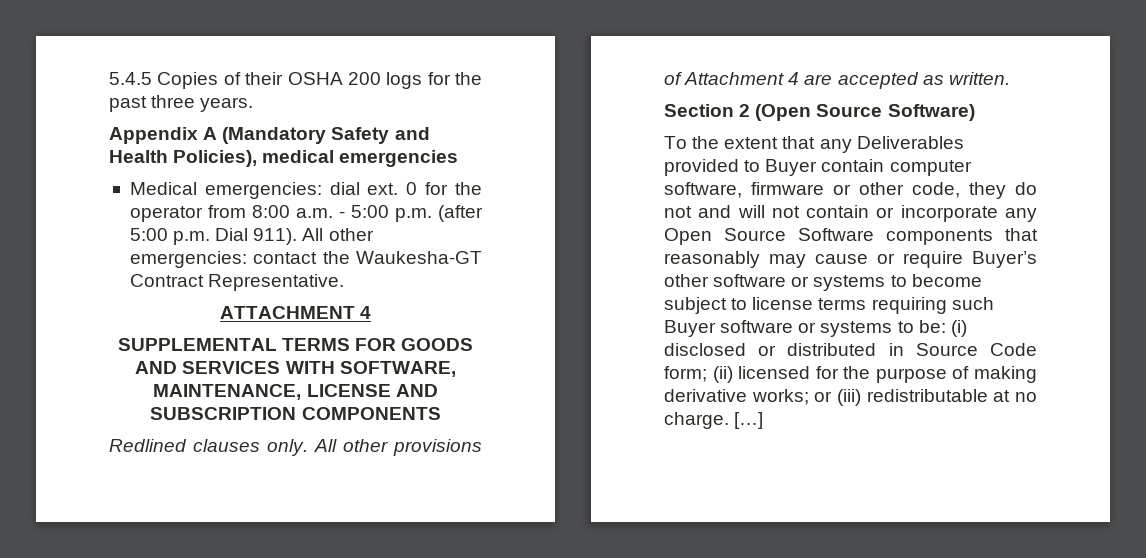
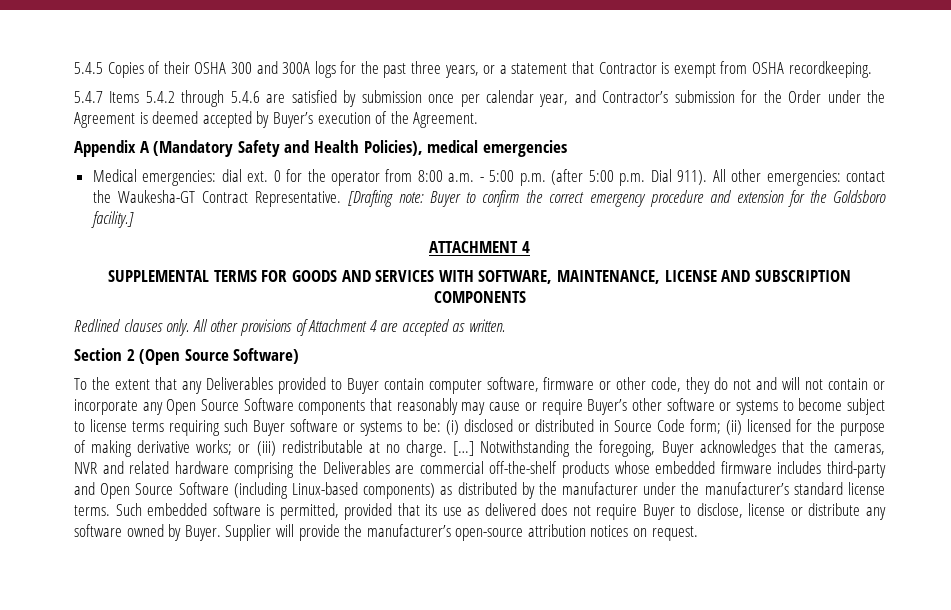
[347,72,381,85] 200 -> [230,61,311,74] 300 and 300A
[200,97,254,112] years. -> [444,61,872,78] [74,90,886,107] [74,111,479,128] years, or a statement that Contractor is exempt from OSHA recordkeeping. // 5.4.7 Items 5.4.2 through 5.4.6 are satisfied by submission once per calendar year, and Contractor’s submission for the Order under the Agreement is deemed accepted by Buyer’s execution of the Agreement.
(345, 282) none -> [348,190,887,207] [90,211,134,228] [Drafting note: Buyer to confirm the correct emergency procedure and extension for the Goldsboro facility.]
(764, 420) none -> [480,440,885,457] [74,461,887,478] [74,482,885,499] [74,503,886,520] [74,524,698,541] Notwithstanding the foregoing, Buyer acknowledges that the cameras, NVR and related hardware comprising the Deliverables are commercial off-the-shelf products whose embedded firmware includes third-party and Open Source Software (including Linux-based components) as distributed by the manufacturer under the manufacturer’s standard license terms. Such embedded software is permitted, provided that its use as delivered does not require Buyer to disclose, license or distribute any software owned by Buyer. Supplier will provide the manufacturer’s open-source attribution notices on request.

